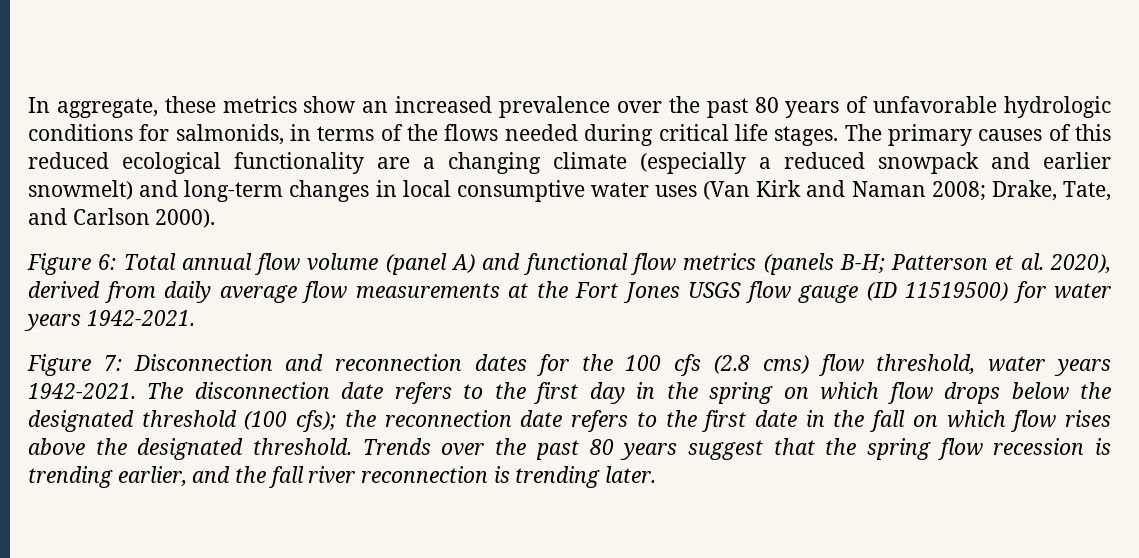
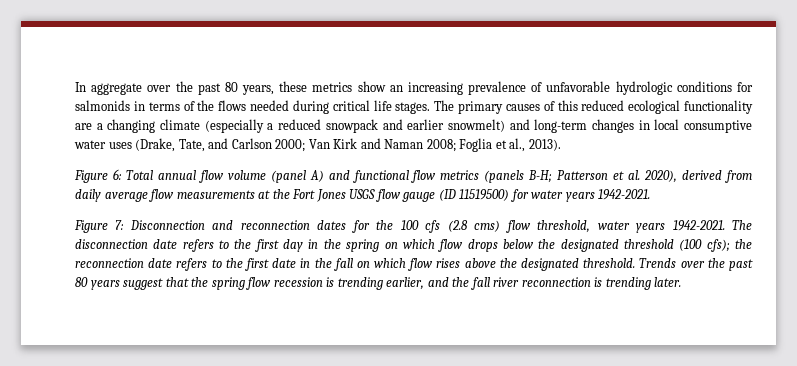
[56,96,840,118] aggregate, these metrics show an increased prevalence over the past 80 years -> [91,81,527,95] aggregate over the past 80 years, these metrics show an increasing prevalence
[175,124,284,145] salmonids, -> [75,100,130,111] salmonids
[703,180,1111,201] [28,208,216,228] (Van Kirk and Naman 2008; Drake, Tate, and Carlson 2000). -> [135,138,561,152] (Drake, Tate, and Carlson 2000; Van Kirk and Naman 2008; Foglia et al., 2013).

